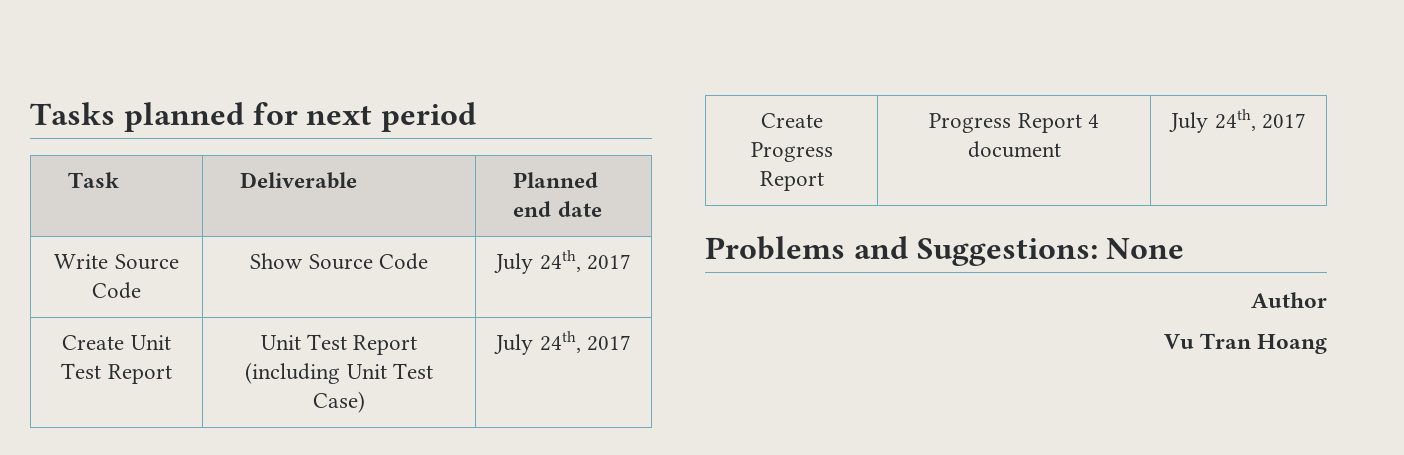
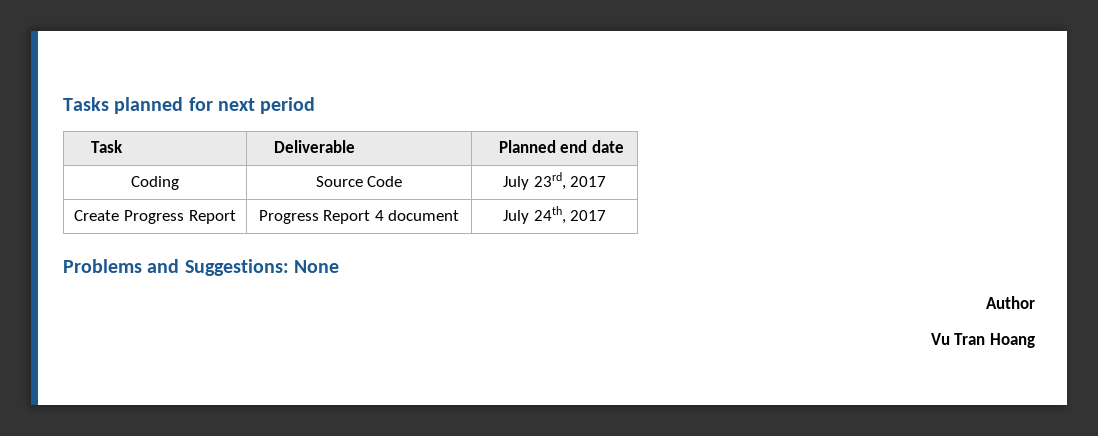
[54,254,179,270] [92,282,141,299] [250,253,304,269] Write Source Code | Show -> [131,176,179,190] Coding |
[539,250,631,272] [62,335,171,350] [61,363,172,384] [260,334,418,355] [245,362,433,384] [313,391,365,413] [494,331,581,355] 24th, 2017 // Create Unit Test Report | Unit Test Report (including Unit Test Case) | July 24th, -> [533,172,566,190] 23rd,

